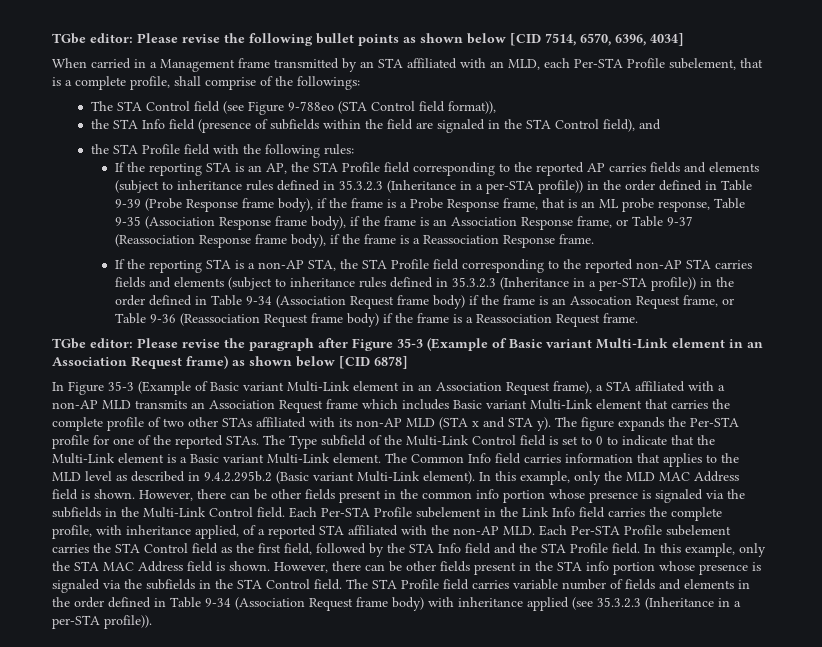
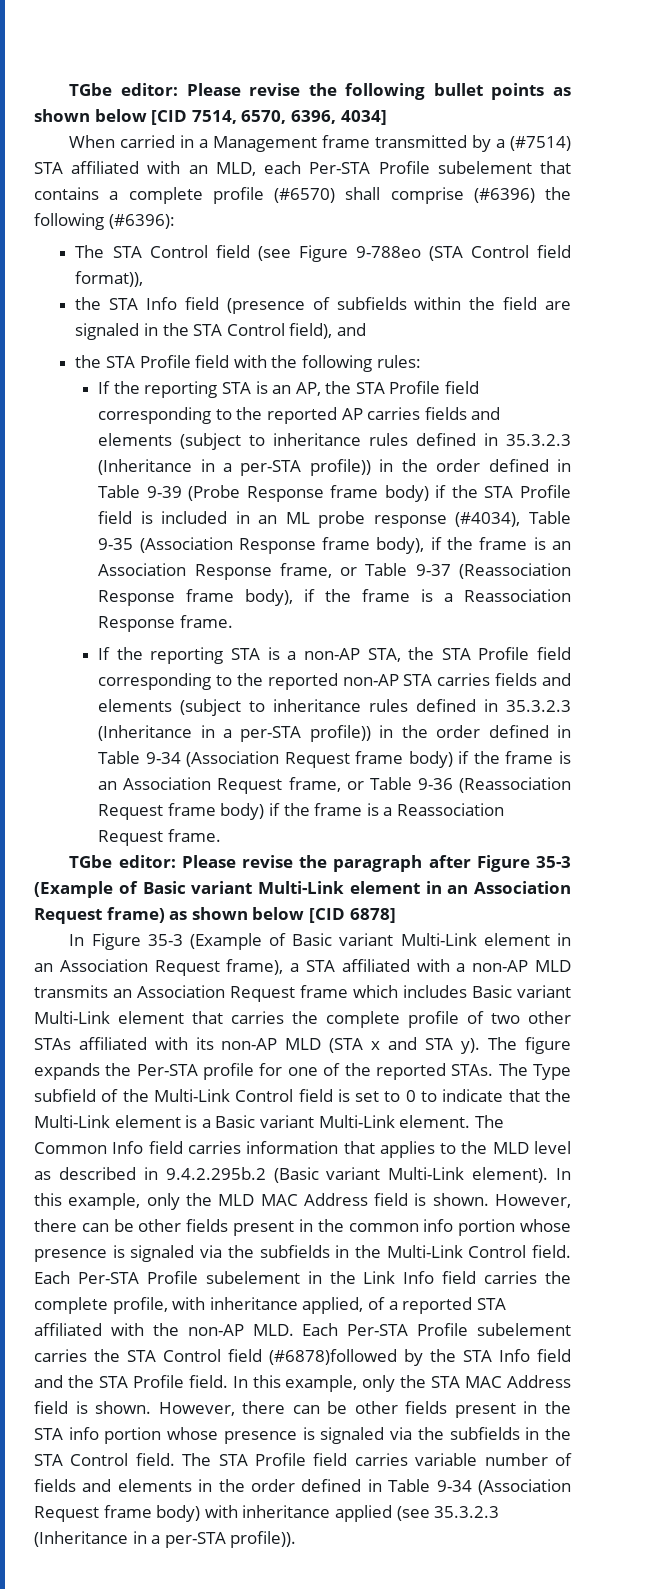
[360,61,374,68] an -> [496,136,572,151] a (#7514)
[669,58,763,70] [52,76,360,90] subelement, that is a complete profile, shall comprise of the followings: -> [437,161,572,174] [34,187,571,204] [34,213,175,230] subelement that contains a complete profile (#6570) shall comprise (#6396) the following (#6396):
[277,198,577,212] body), if the frame is a Probe Response frame, that is -> [384,485,571,502] [98,511,250,524] body) if the STA Profile field is included in
[657,201,710,212] response, -> [373,512,521,528] response (#4034),
[569,296,632,305] Assocation -> [123,777,212,790] Association
[221,543,366,555] as the first field, followed -> [269,1349,397,1365] (#6878)followed

